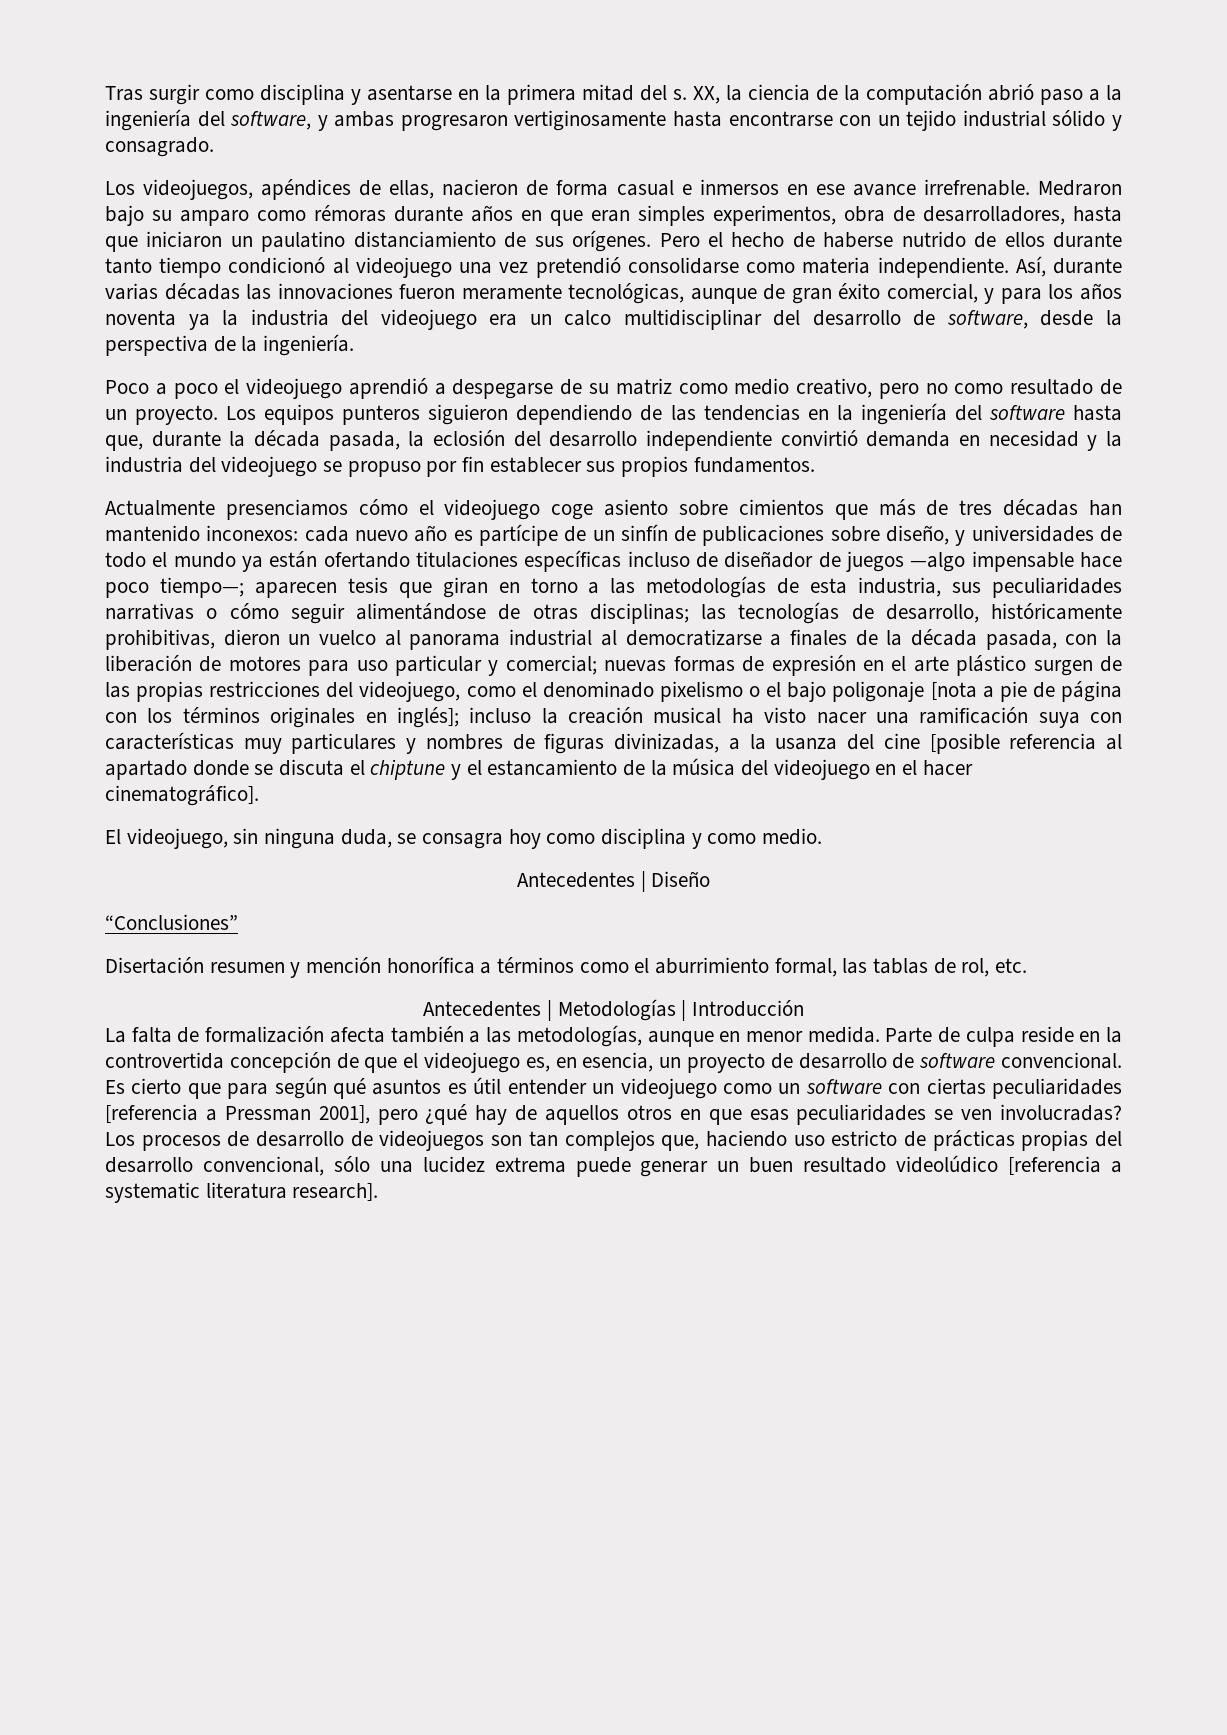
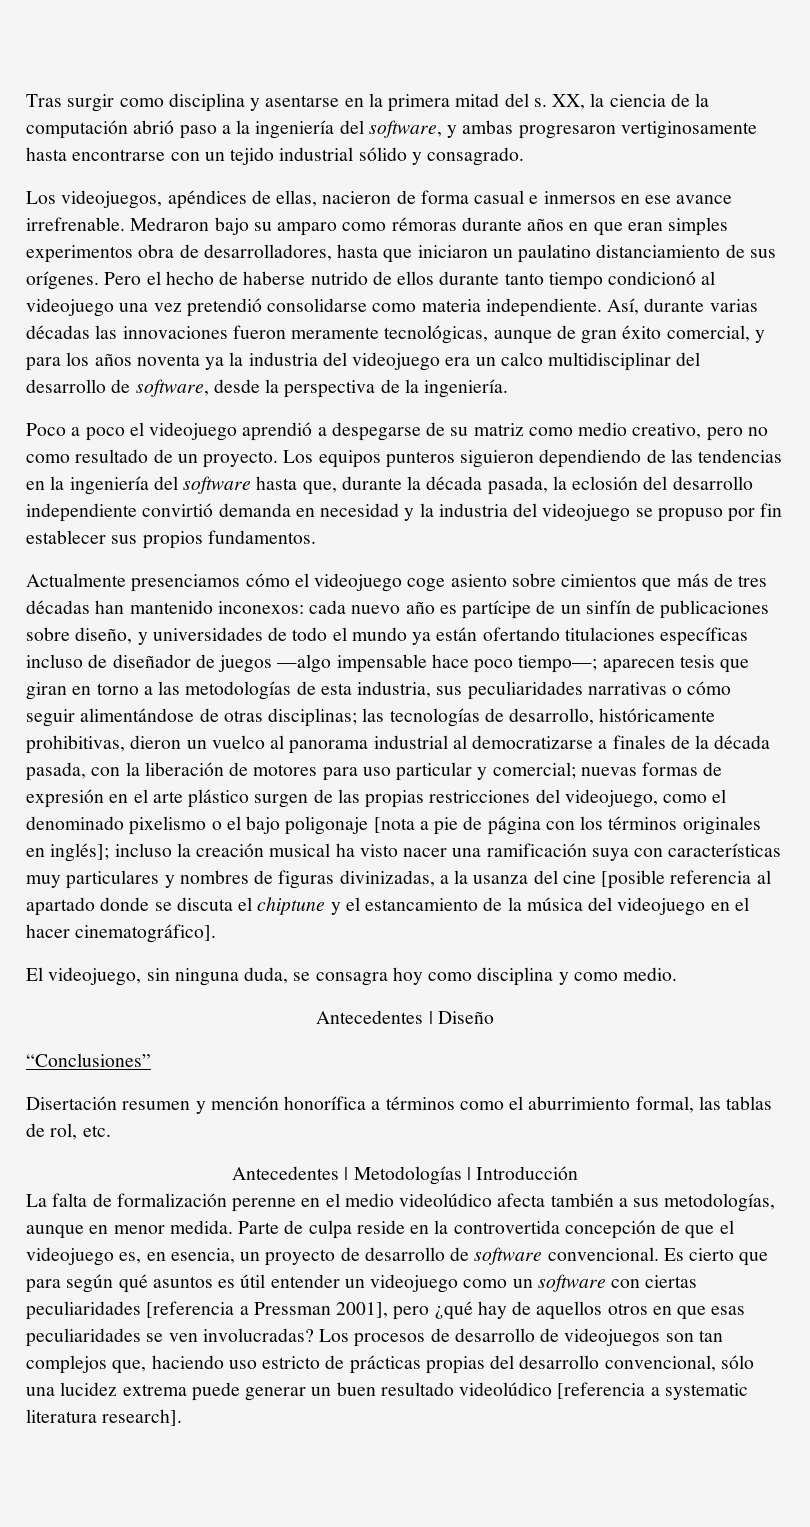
[713,205,836,226] experimentos, -> [26,245,133,263] experimentos
(325, 1034) none -> [232,1193,493,1212] perenne en el medio videolúdico
[486,1027,512,1043] las -> [633,1198,660,1207] sus

